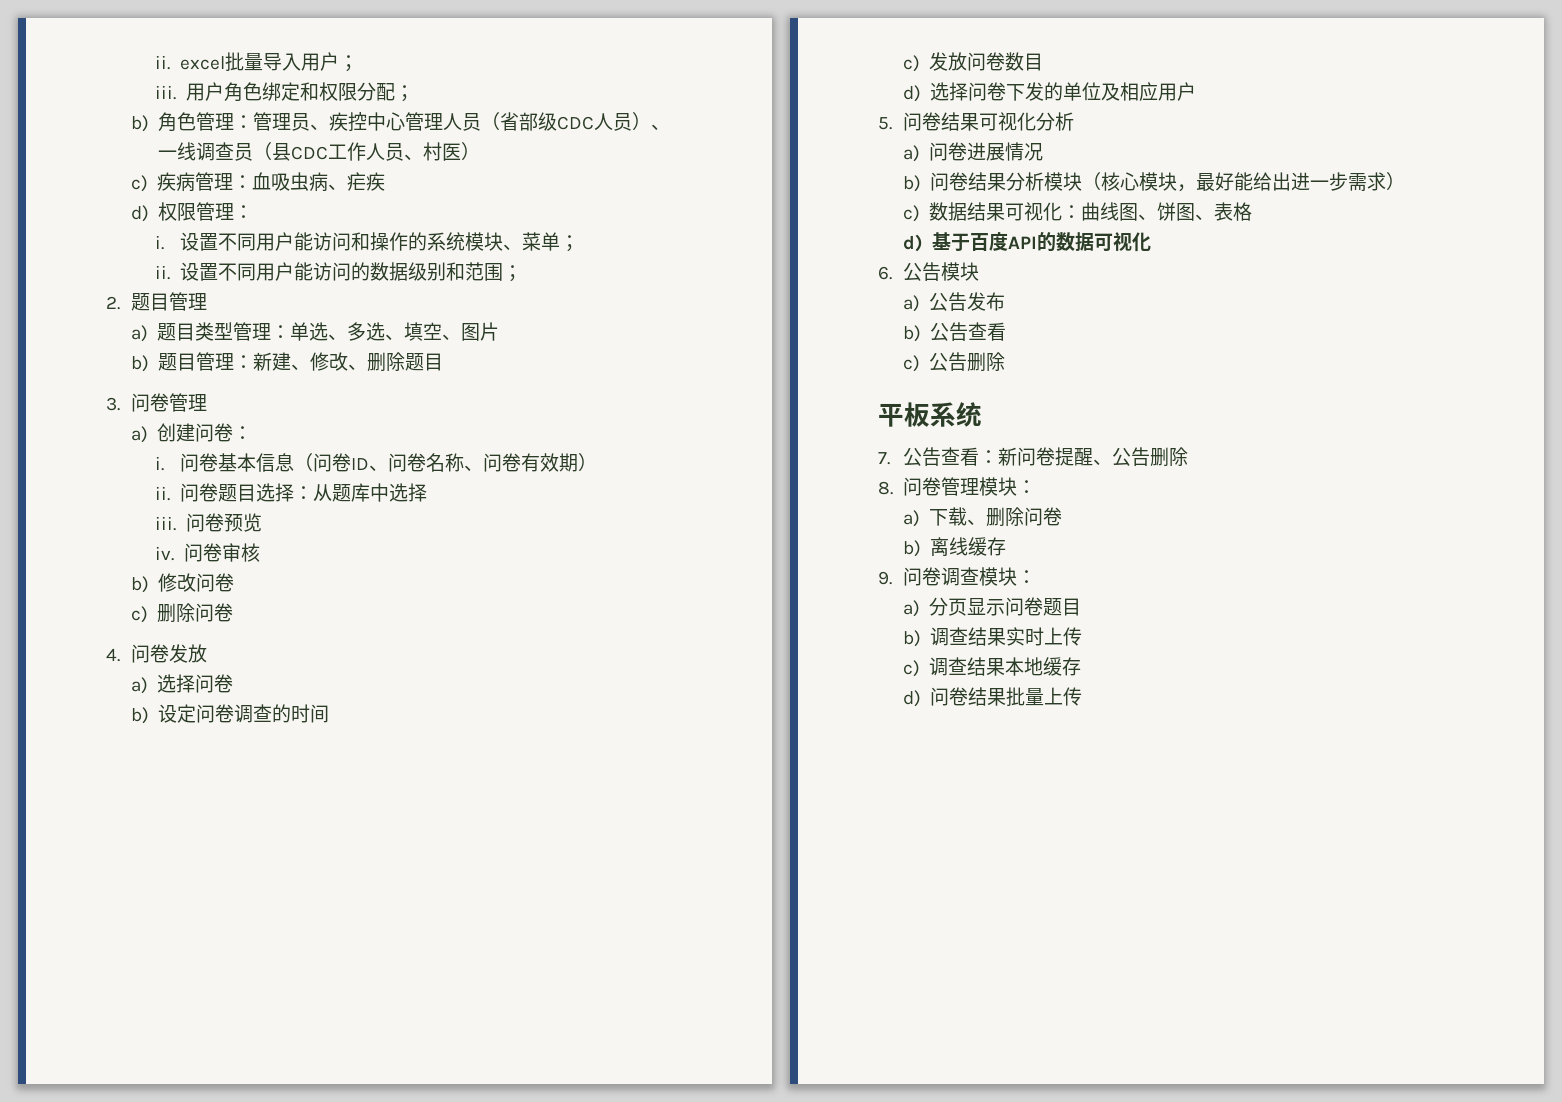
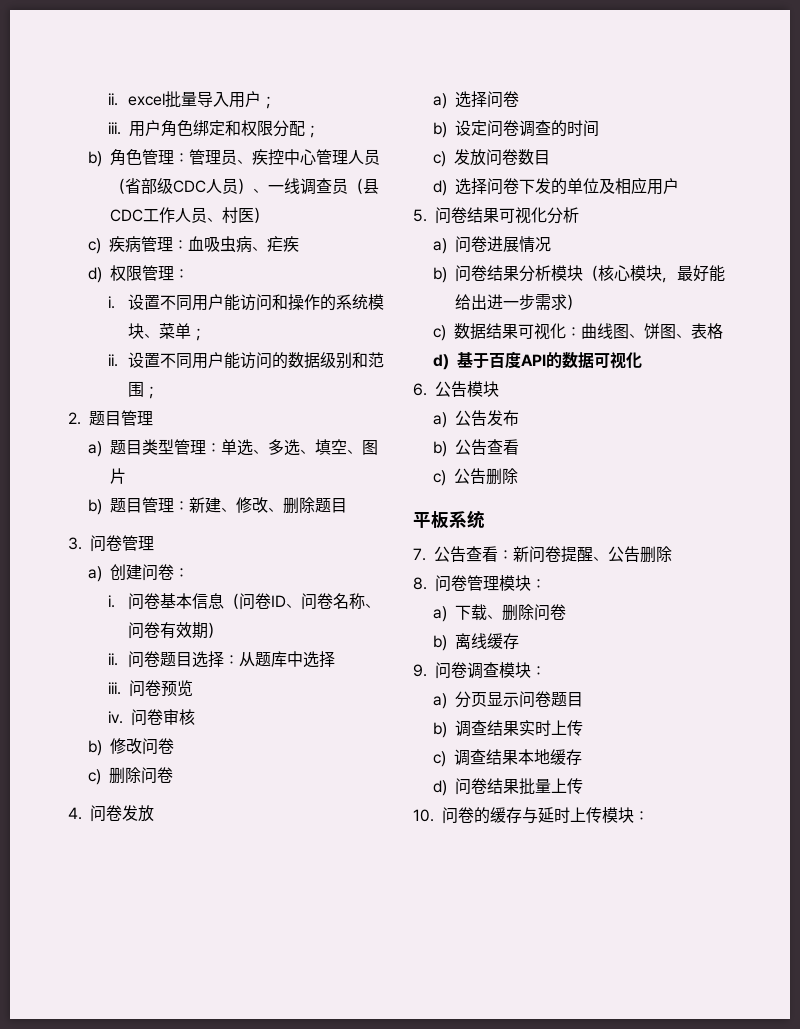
(1083, 696) none -> [413,807,649,824] // 10.问卷的缓存与延时上传模块：

